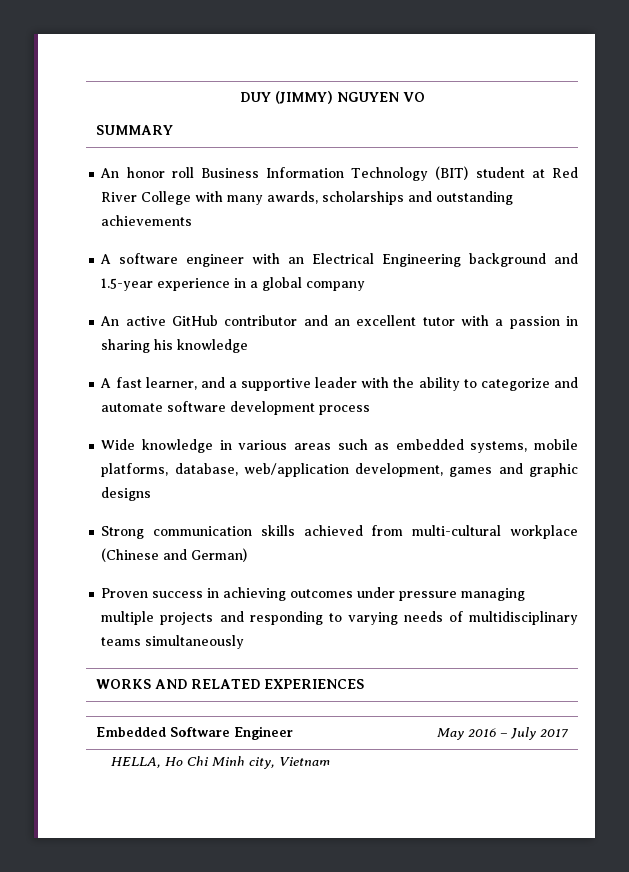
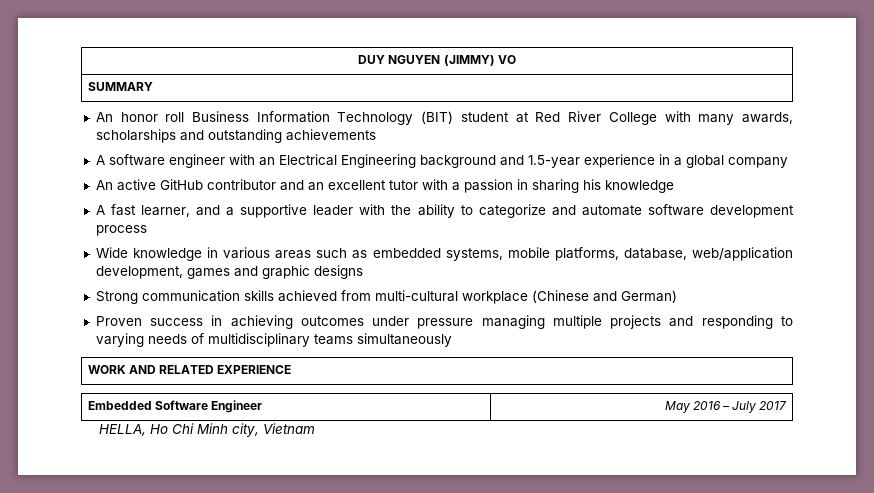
[274,91,399,104] (JIMMY) NGUYEN -> [388,55,495,66] NGUYEN (JIMMY)
[95,679,151,689] WORKS -> [87,365,126,374] WORK
[263,679,364,689] EXPERIENCES -> [217,365,292,374] EXPERIENCE

